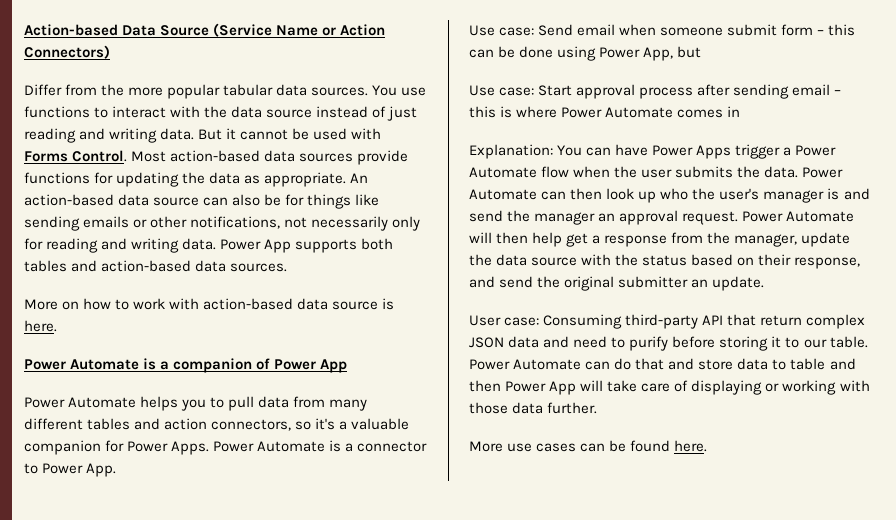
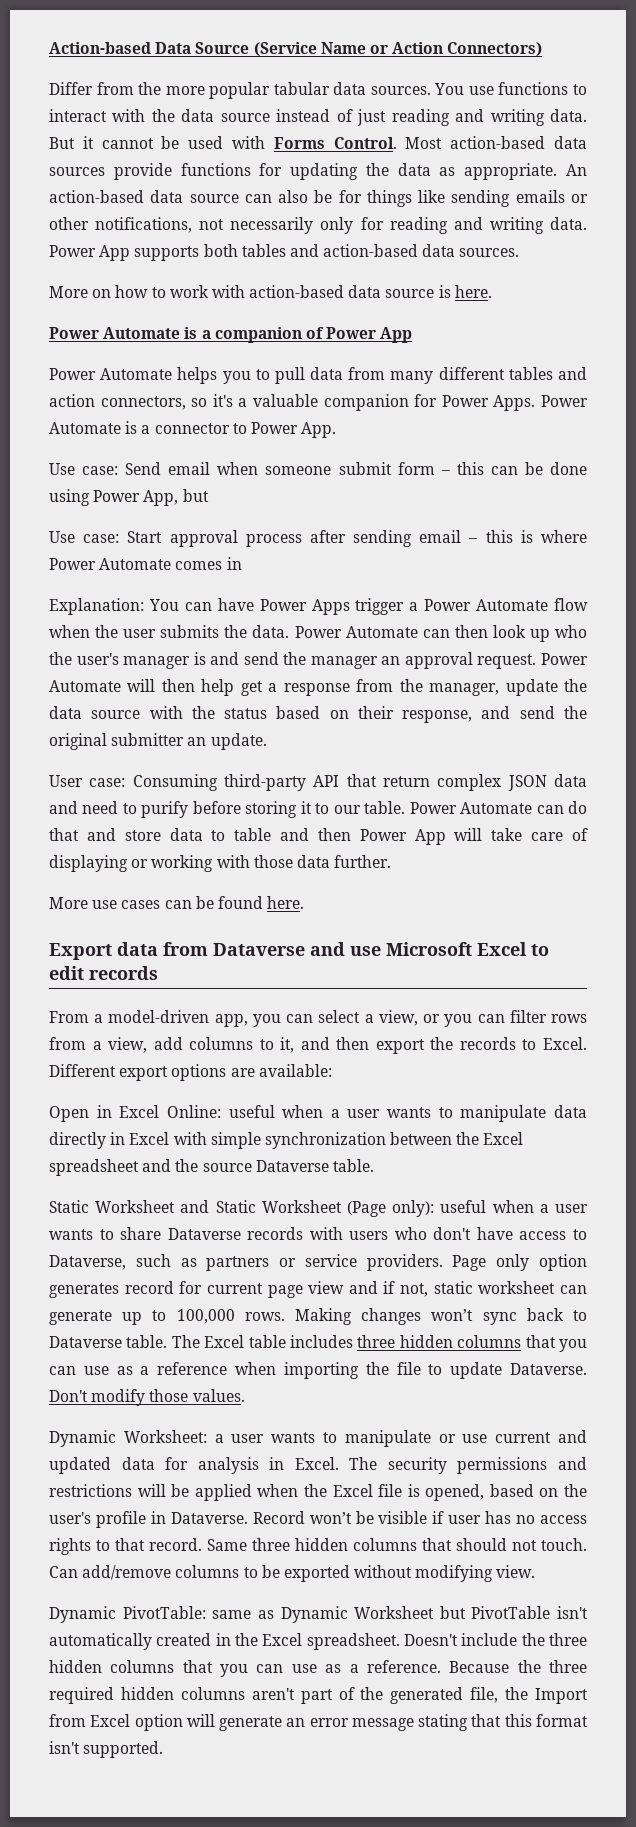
(708, 446) none -> [49,942,549,960] [49,966,158,980] [49,1010,587,1027] [49,1037,587,1054] [49,1064,332,1081] [49,1105,587,1122] [49,1132,524,1149] [49,1159,374,1176] [49,1200,588,1217] [49,1227,587,1240] [49,1254,587,1271] [49,1281,587,1298] [49,1308,587,1325] [49,1335,587,1352] [49,1362,587,1379] [49,1389,245,1406] [49,1430,588,1447] [49,1457,587,1474] [49,1484,587,1501] [49,1511,588,1528] [49,1538,587,1555] [49,1565,536,1582] [49,1606,588,1623] [49,1633,587,1650] [49,1660,588,1677] [49,1687,588,1704] [49,1714,588,1731] [49,1741,164,1758] // Export data from Dataverse and use Microsoft Excel to edit records // From a model-driven app, you can select a view, or you can filter rows from a view, add columns to it, and then export the records to Excel. Different export options are available: // Open in Excel Online: useful when a user wants to manipulate data directly in Excel with simple synchronization between the Excel spreadsheet and the source Dataverse table. // Static Worksheet and Static Worksheet (Page only): useful when a user wants to share Dataverse records with users who don't have access to Dataverse, such as partners or service providers. Page only option generates record for current page view and if not, static worksheet can generate up to 100,000 rows. Making changes won’t sync back to Dataverse table. The Excel table includes three hidden columns that you can use as a reference when importing the file to update Dataverse. Don't modify those values. // Dynamic Worksheet: a user wants to manipulate or use current and updated data for analysis in Excel. The security permissions and restrictions will be applied when the Excel file is opened, based on the user's profile in Dataverse. Record won’t be visible if user has no access rights to that record. Same three hidden columns that should not touch. Can add/remove columns to be exported without modifying view. // Dynamic PivotTable: same as Dynamic Worksheet but PivotTable isn't automatically created in the Excel spreadsheet. Doesn't include the three hidden columns that you can use as a reference. Because the three required hidden columns aren't part of the generated file, the Import from Excel option will generate an error message stating that this format isn't supported.

